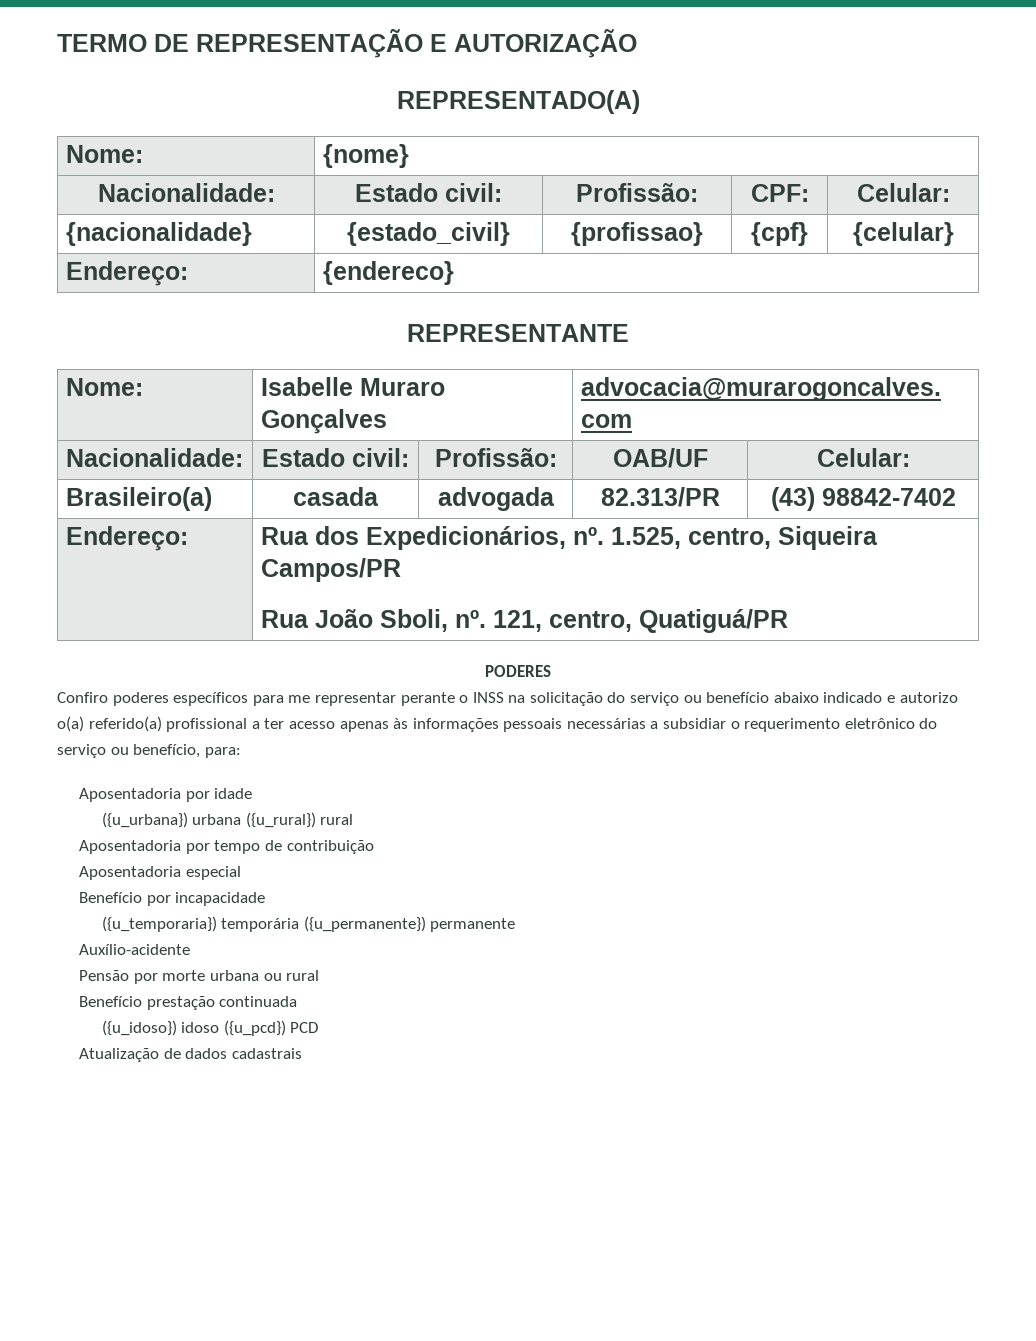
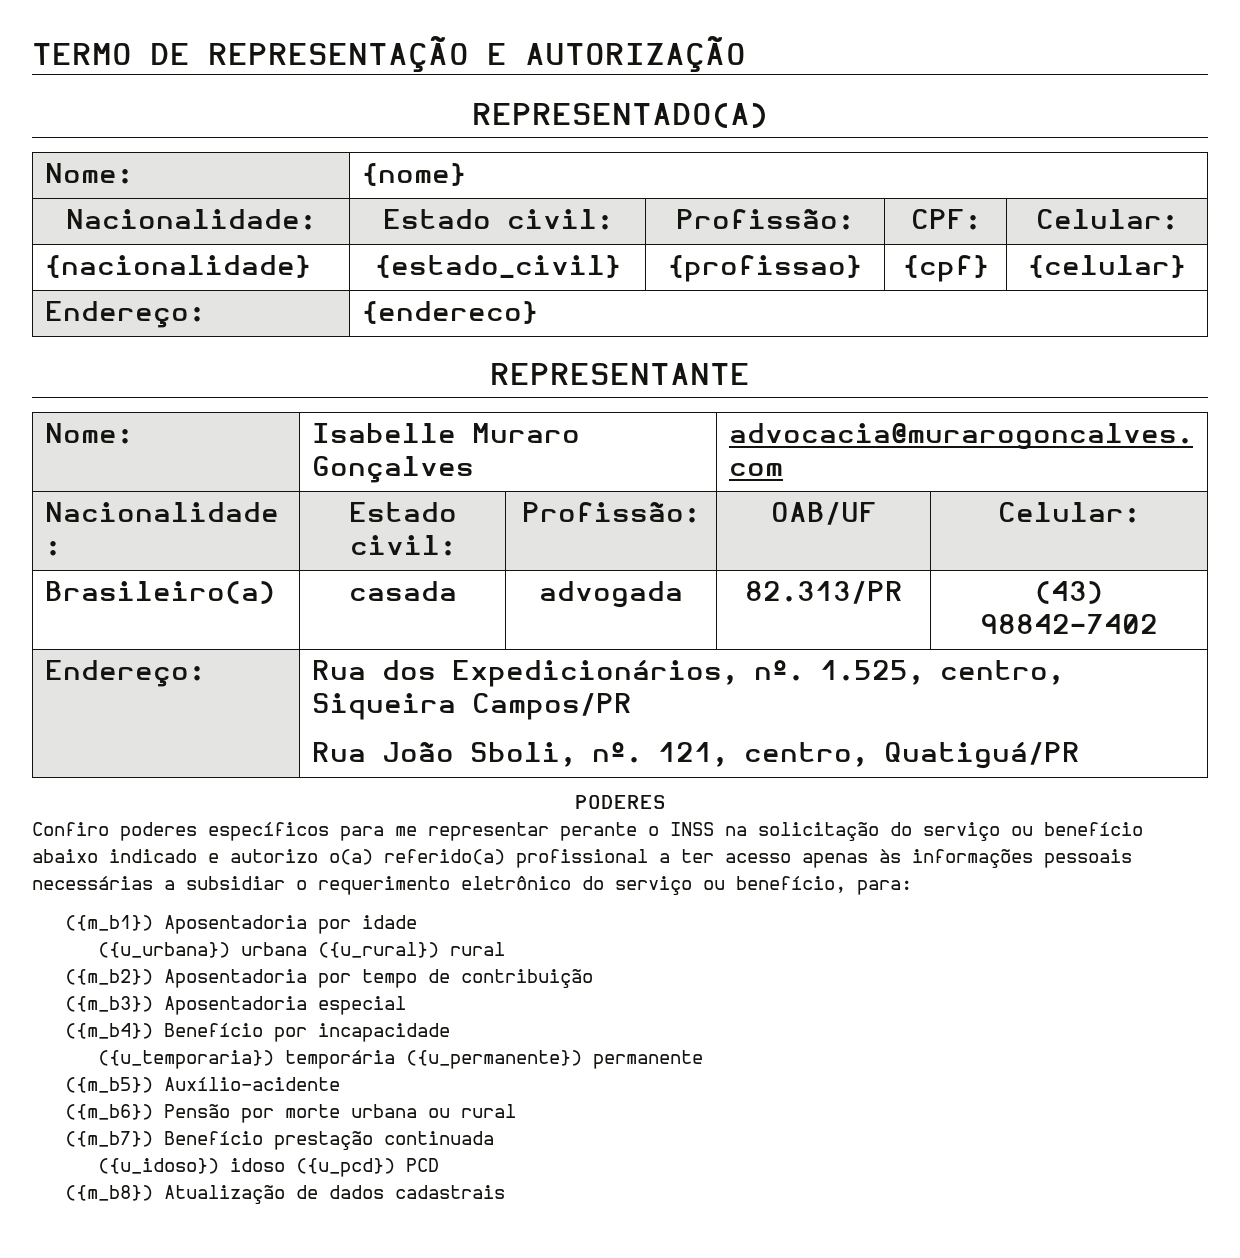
(241, 752) none -> [64,915,153,931] ({m_b1})
(354, 819) none -> [64,969,153,985] ({m_b2})
(374, 847) none -> [64,996,153,1012] ({m_b3})
(241, 873) none -> [64,1023,153,1039] ({m_b4})
(516, 925) none -> [64,1077,153,1093] ({m_b5})
(191, 949) none -> [64,1104,153,1120] ({m_b6})
(320, 975) none -> [64,1131,153,1147] ({m_b7})
(319, 1027) none -> [64,1185,153,1201] ({m_b8})

